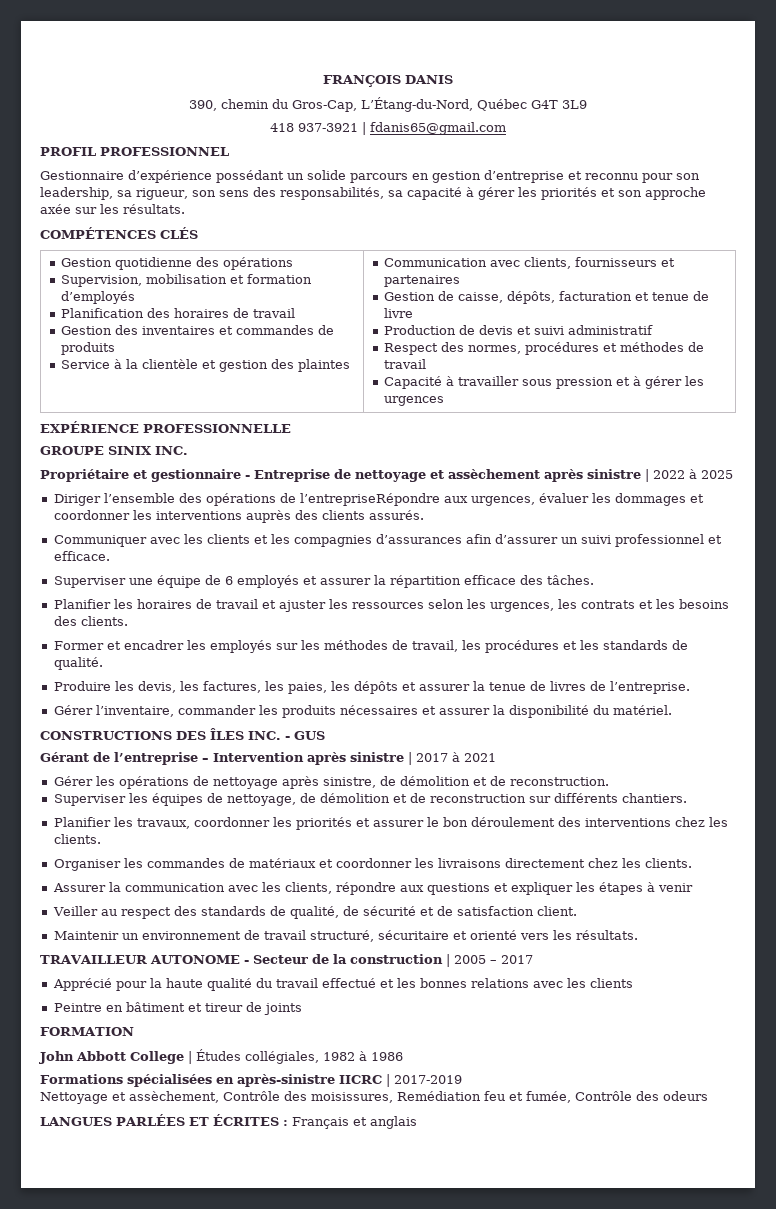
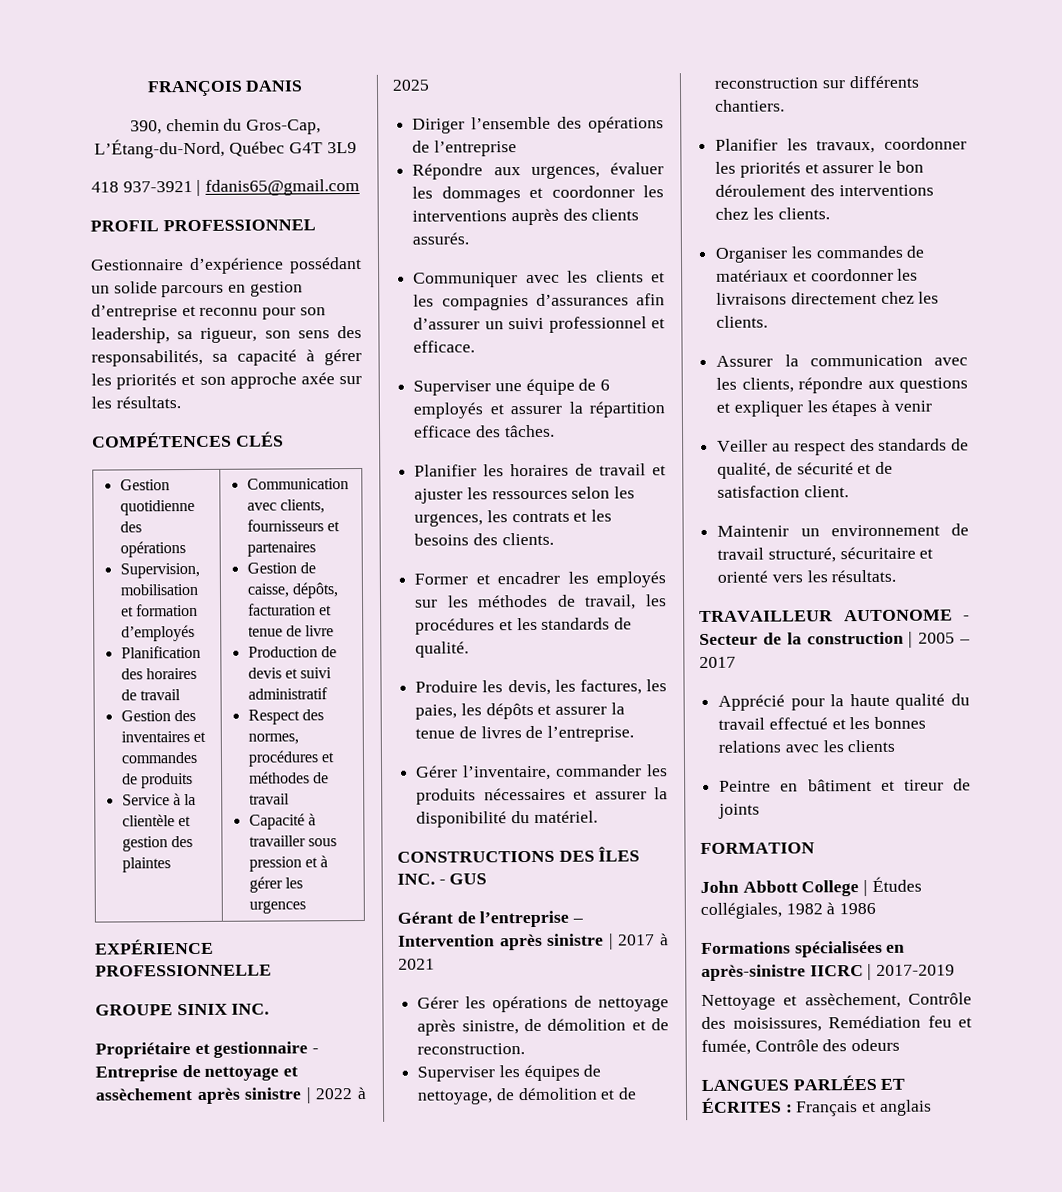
[299,493,440,506] l’entrepriseRépondre -> [433,140,517,157] [412,163,484,180] l’entreprise // Répondre

